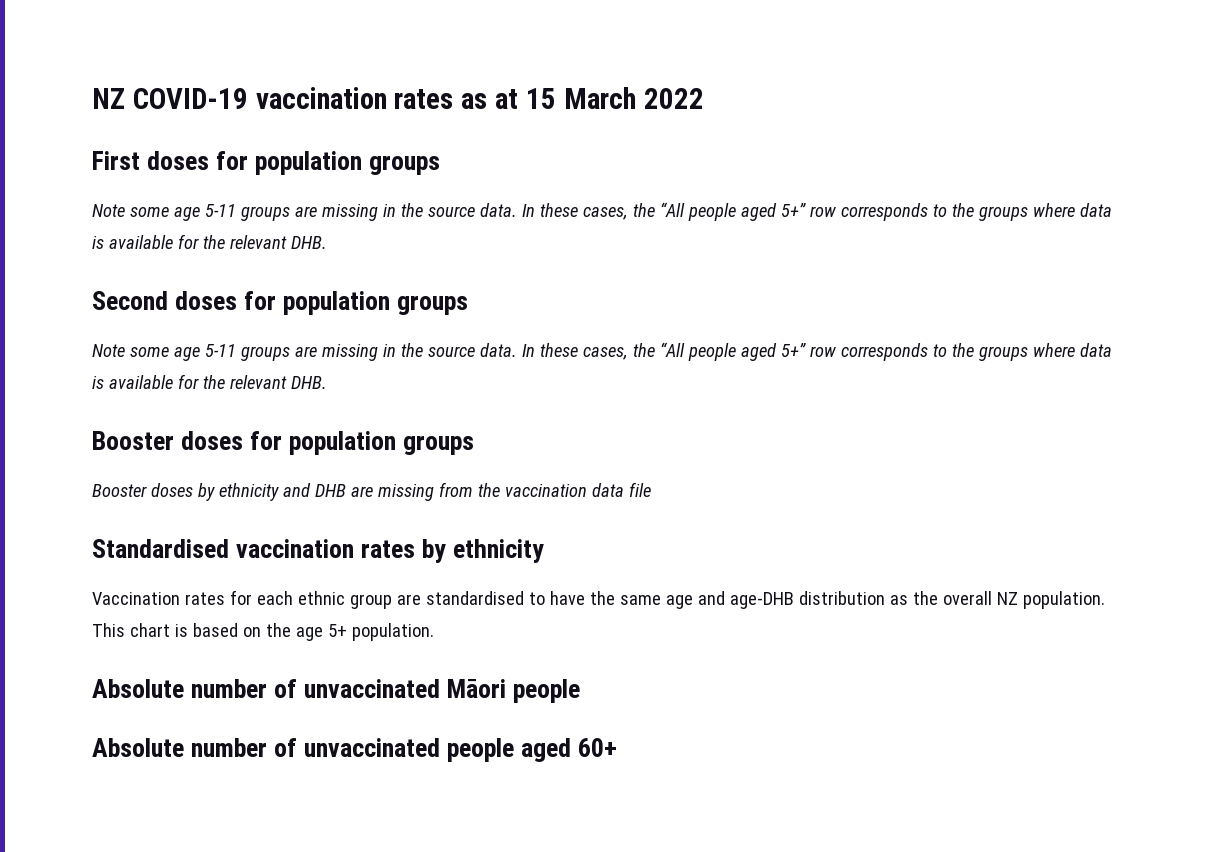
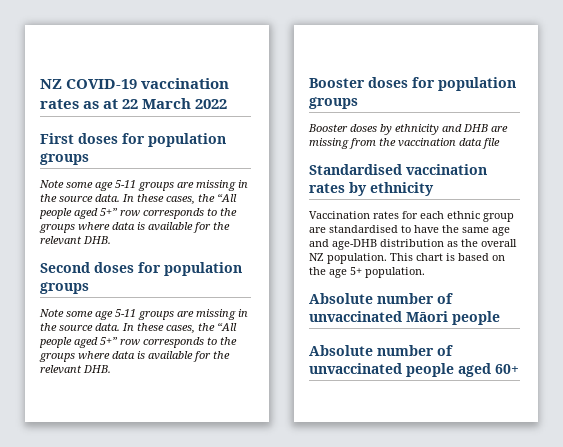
[525,88,556,109] 15 -> [122,99,139,109] 22

